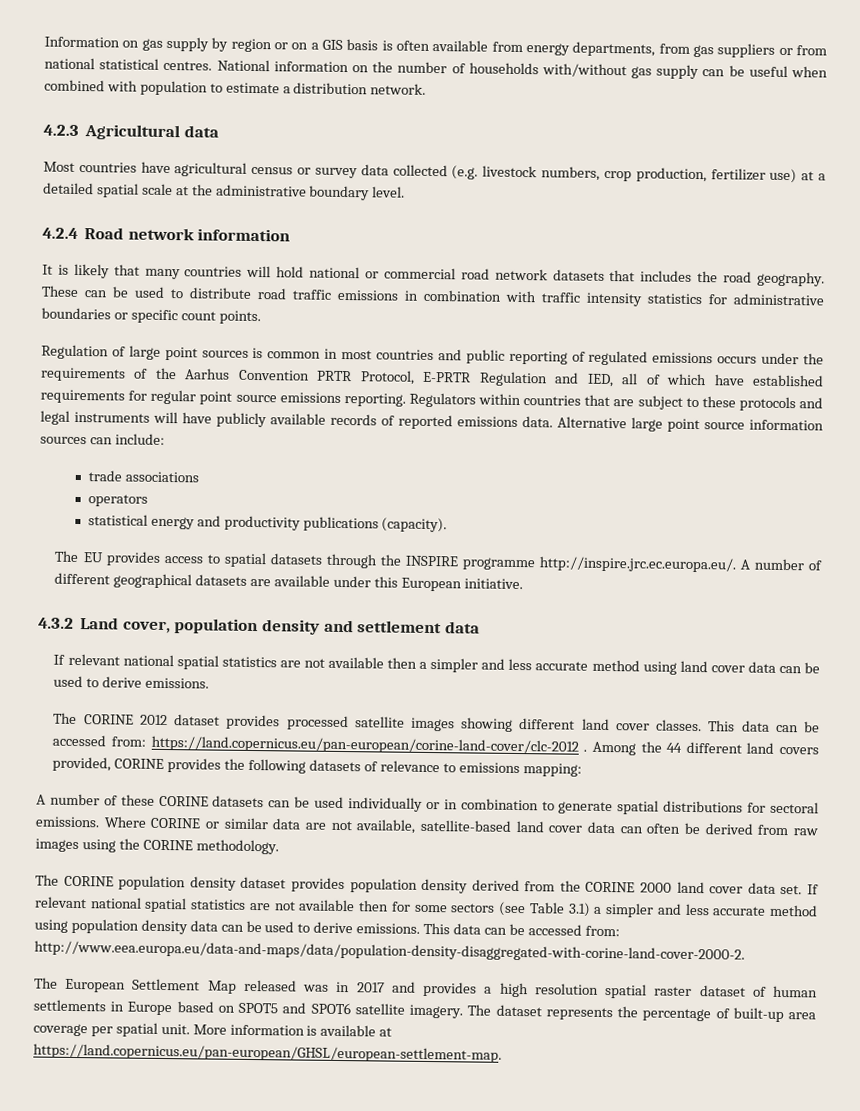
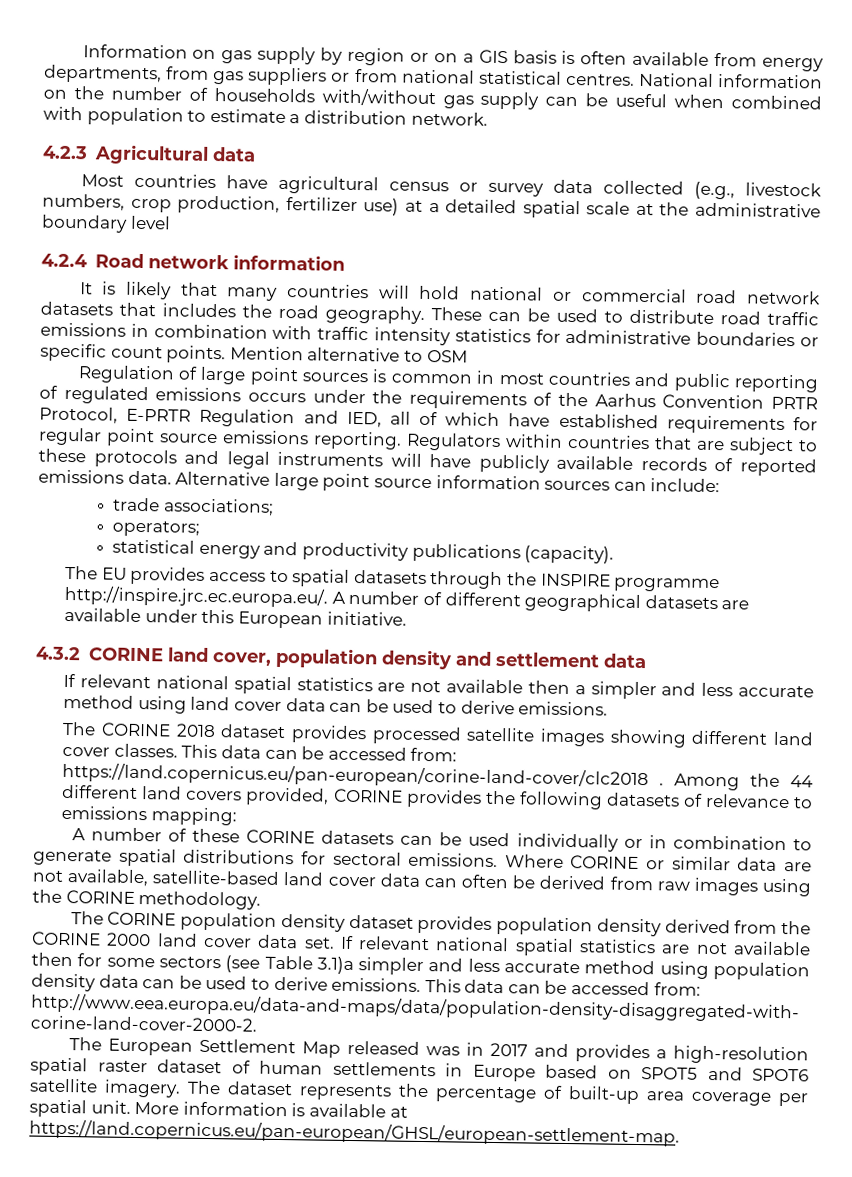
[451,165,479,180] (e.g. -> [693,181,735,200] (e.g.,
[372,186,406,198] level. -> [129,215,171,230] level
(261, 317) none -> [229,346,468,363] Mention alternative to OSM
[124,471,199,483] [87,494,148,507] associations // operators -> [163,498,274,516] [112,520,201,537] associations; // operators;
[80,617,120,630] Land -> [87,647,209,662] CORINE land
[139,714,168,726] 2012 -> [175,723,216,738] 2018
[150,735,579,755] https://land.copernicus.eu/pan-european/corine-land-cover/clc-2012 -> [62,762,650,790] https://land.copernicus.eu/pan-european/corine-land-cover/clc2018
[567,902,603,917] 3.1) a -> [316,956,354,975] 3.1)a
[498,982,599,998] high resolution -> [673,1045,809,1065] high-resolution

